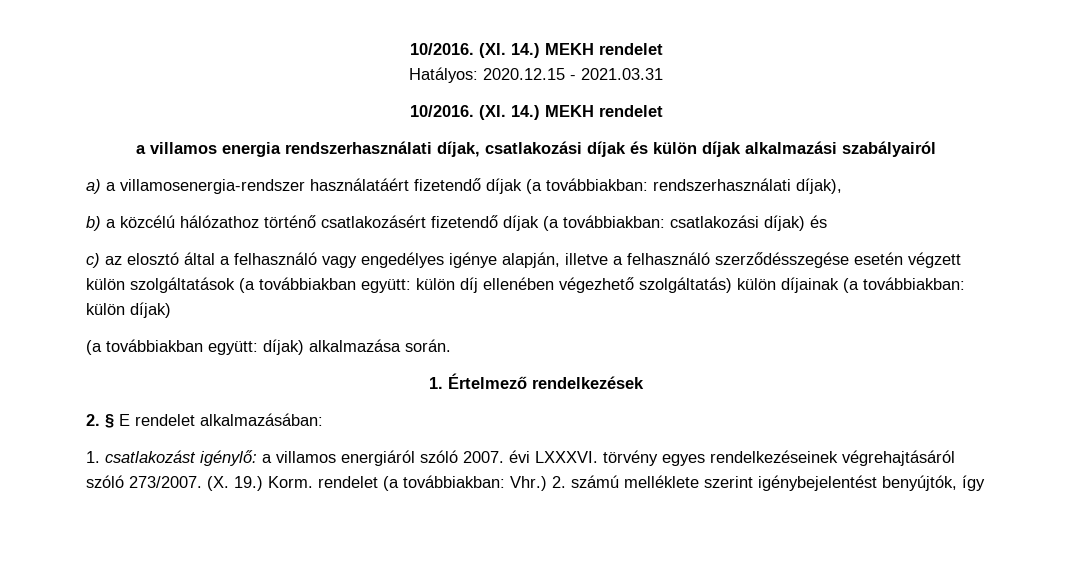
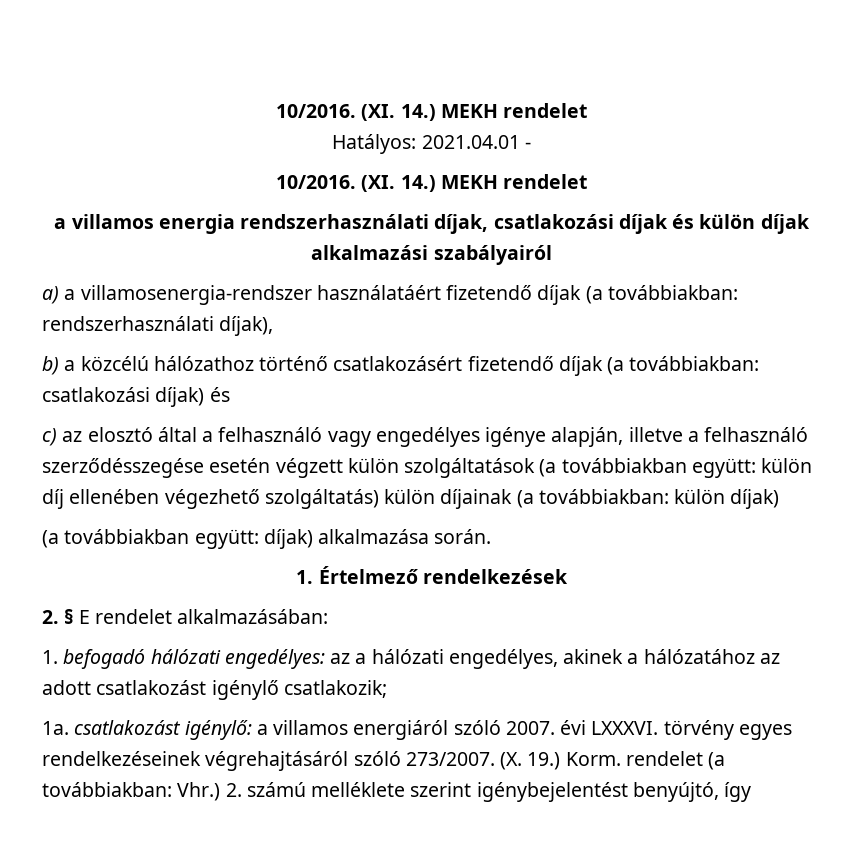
[483,68,565,80] 2020.12.15 -> [421,135,520,149] 2021.04.01
[581,68,663,80] 2021.03.31 -> (531, 145) none
(100, 457) none -> [63,649,780,669] [42,680,387,700] [42,721,69,735] befogadó hálózati engedélyes: az a hálózati engedélyes, akinek a hálózatához az adott csatlakozást igénylő csatlakozik; // 1a.
[882,475,957,491] benyújtók, -> [632,782,719,802] benyújtó,

